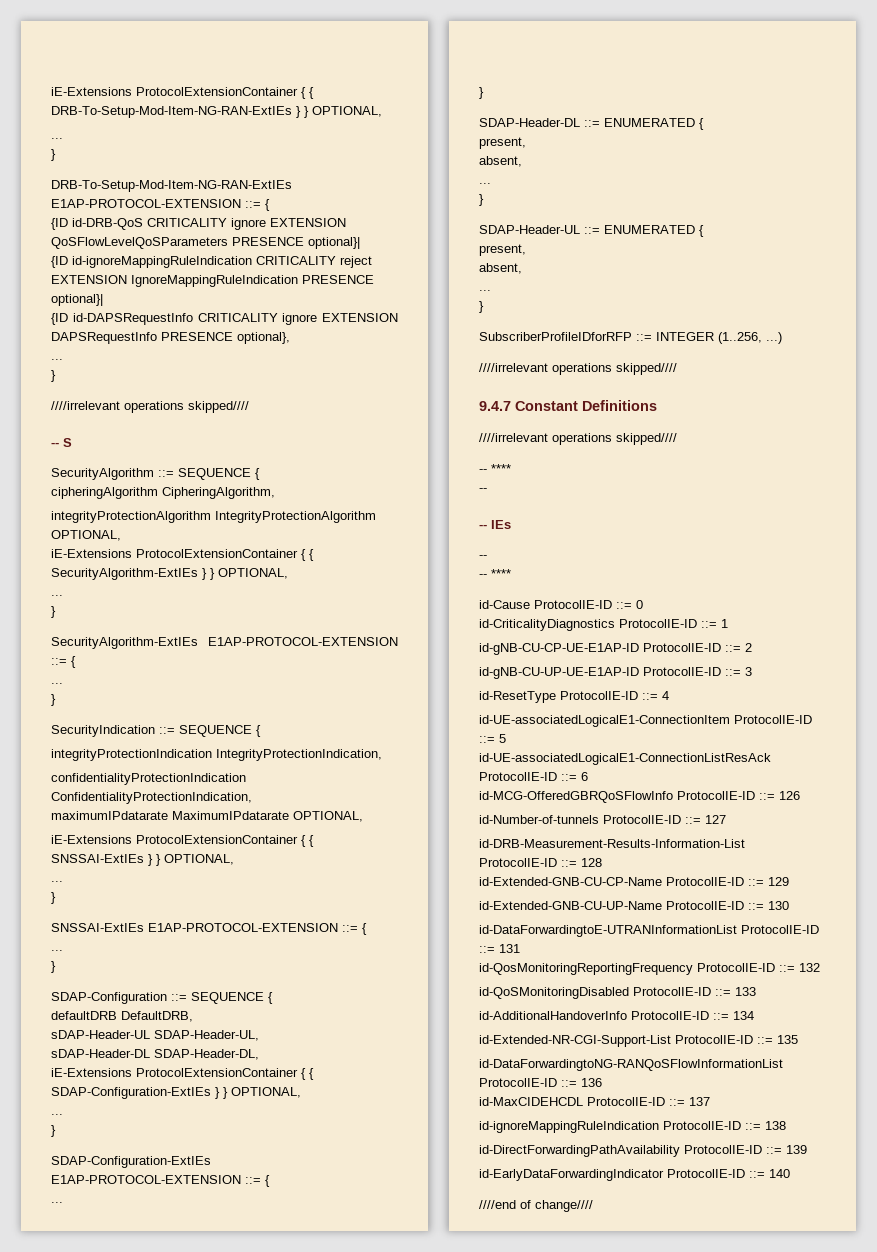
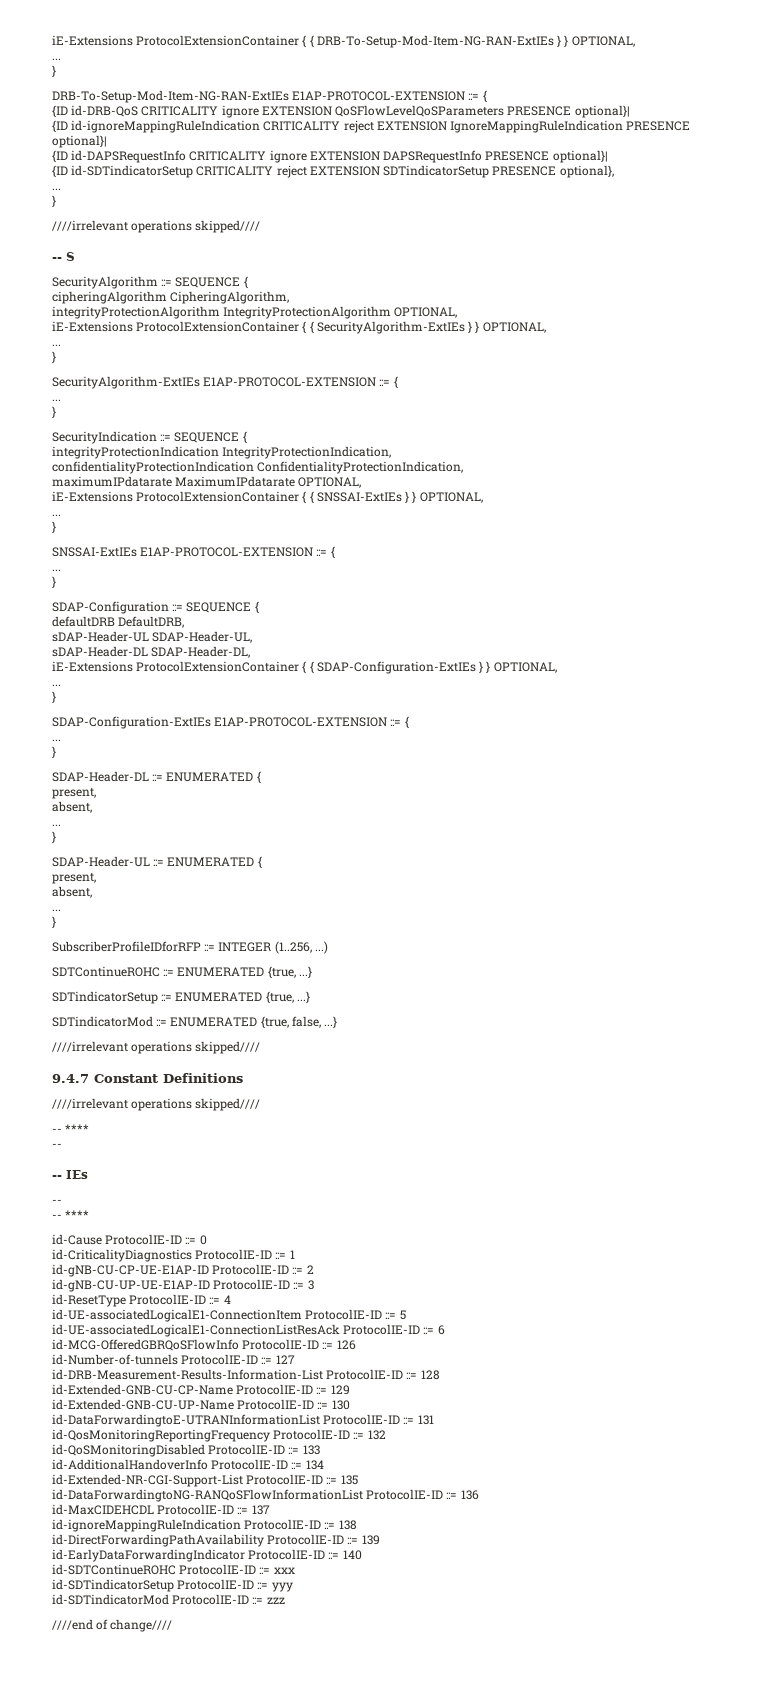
(233, 336) none -> [552,150,608,163] [52,165,557,178] optional}| // {ID id-SDTindicatorSetup CRITICALITY reject EXTENSION SDTindicatorSetup PRESENCE
(782, 338) none -> [52,966,312,979] [52,991,310,1004] [52,1016,338,1029] // SDTContinueROHC ::= ENUMERATED {true, ...} // SDTindicatorSetup ::= ENUMERATED {true, ...} // SDTindicatorMod ::= ENUMERATED {true, false, ...}
(790, 1173) none -> [52,1564,295,1575] [52,1579,293,1592] [52,1594,285,1605] // id-SDTContinueROHC ProtocolIE-ID ::= xxx // id-SDTindicatorSetup ProtocolIE-ID ::= yyy // id-SDTindicatorMod ProtocolIE-ID ::= zzz

